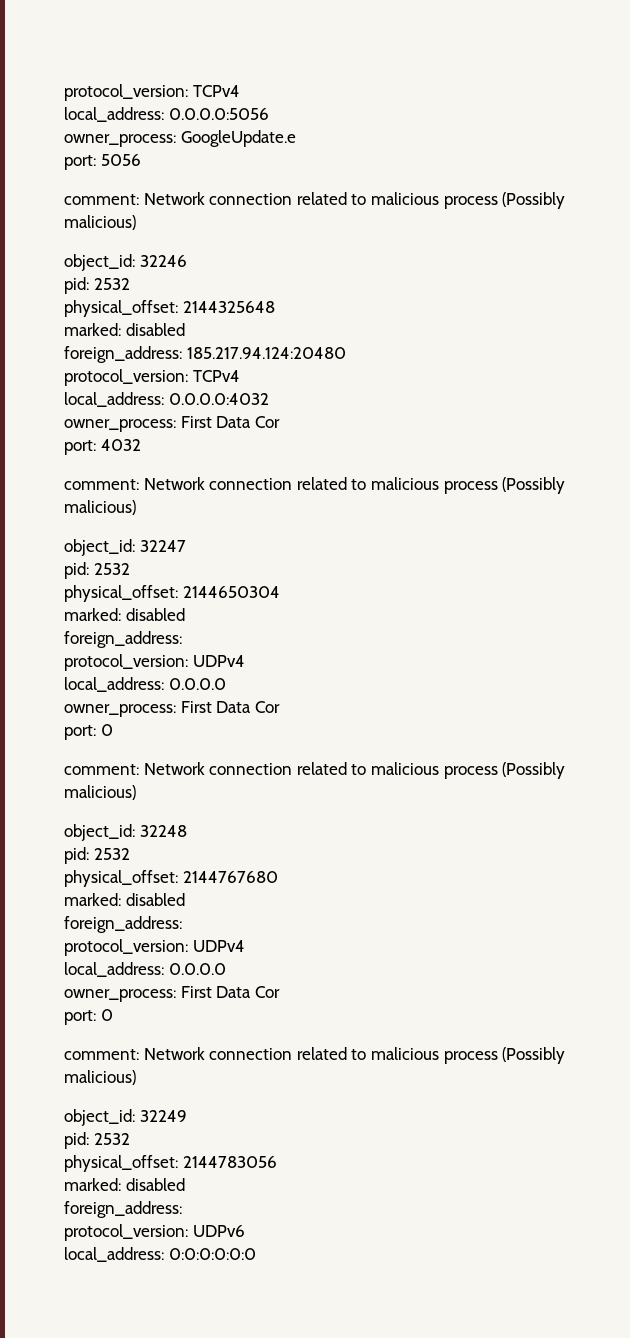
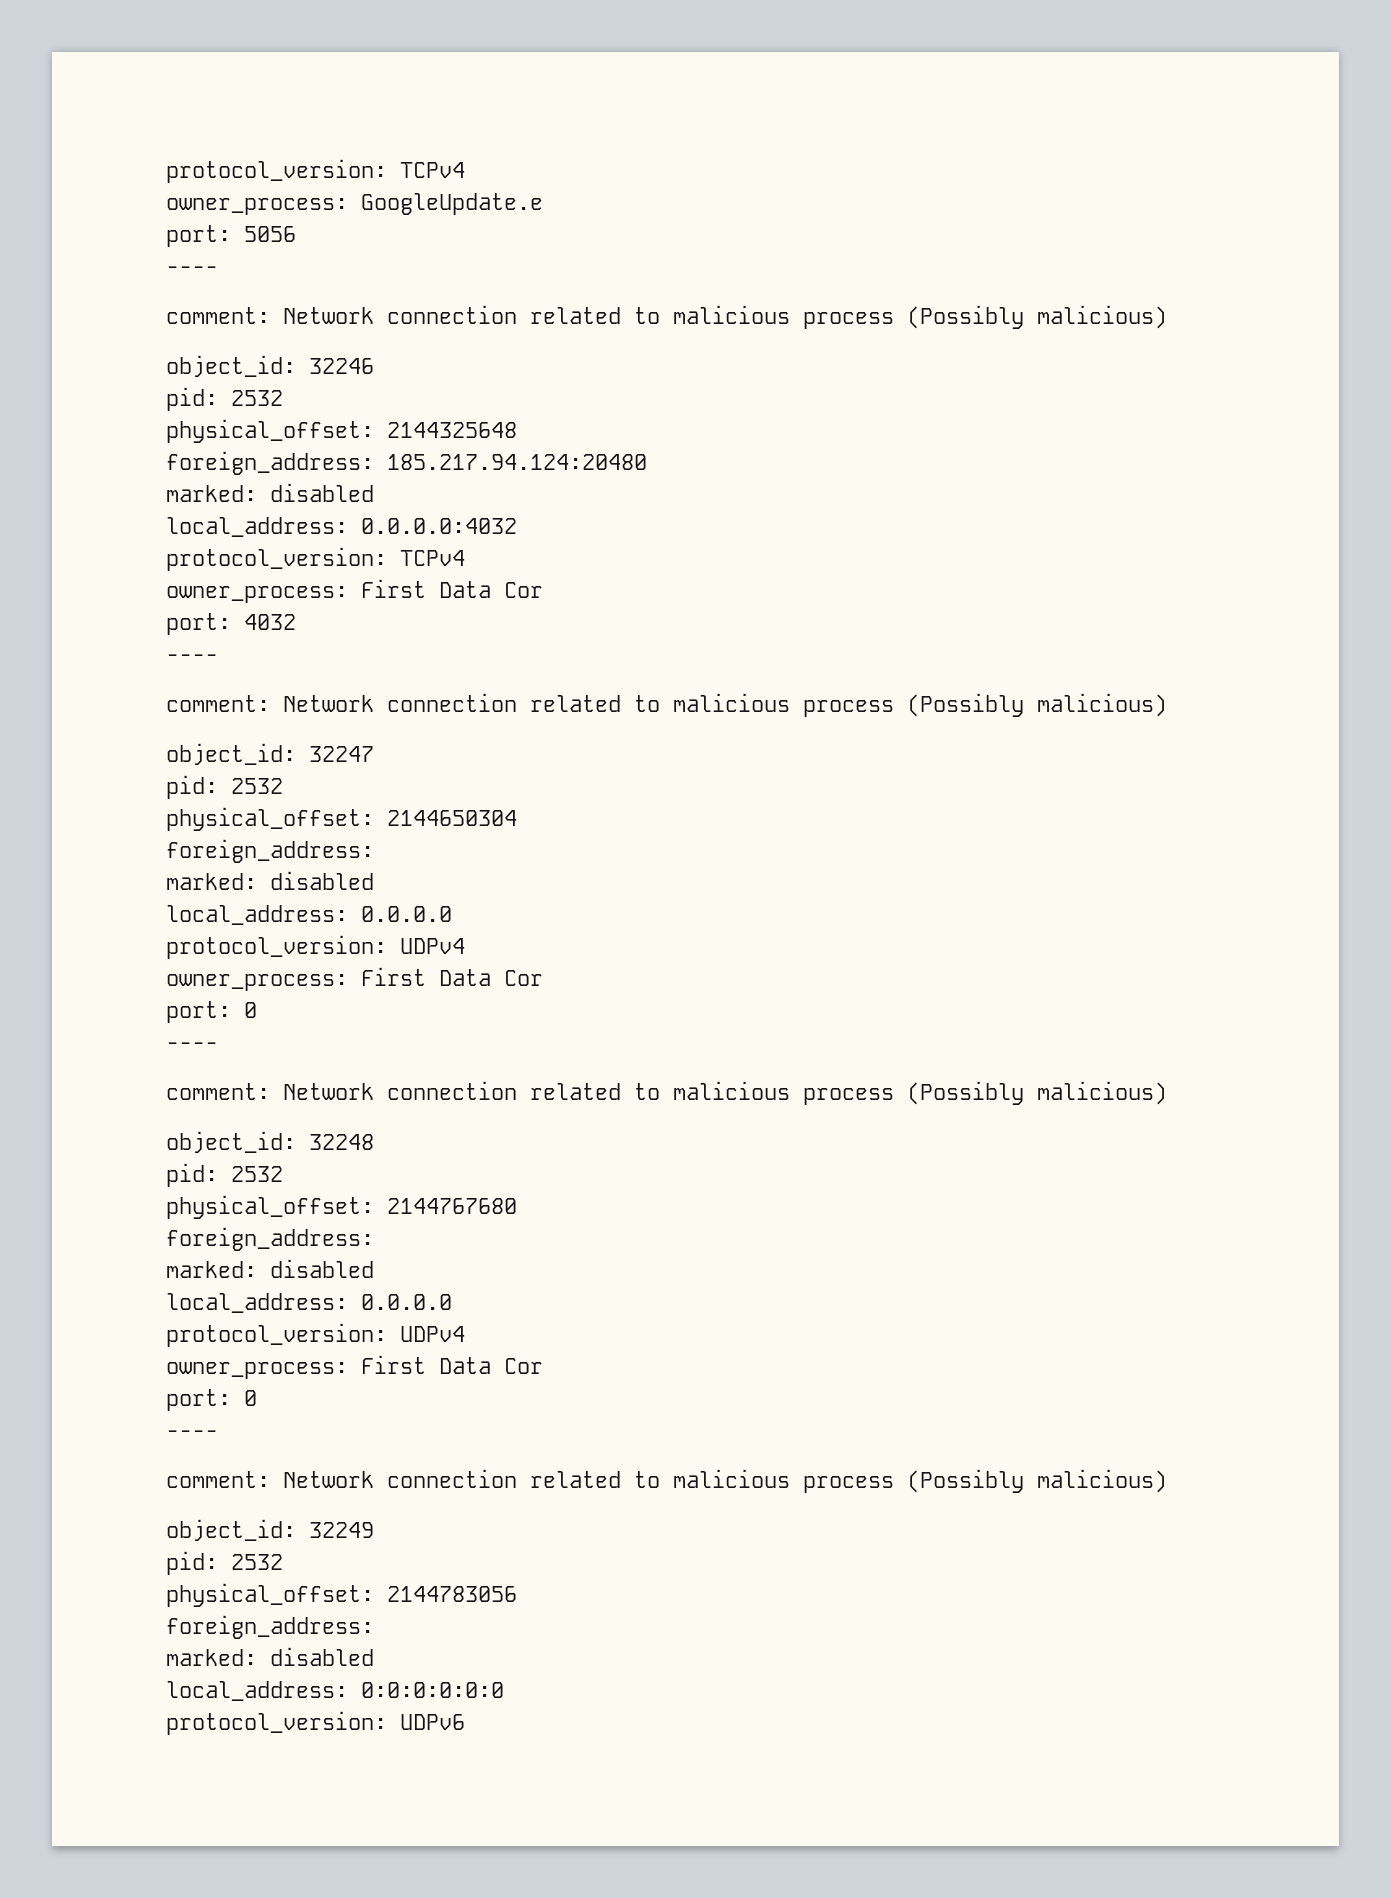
[64,84,240,101] [64,107,269,122] protocol_version: TCPv4 // local_address: 0.0.0.0:5056 -> [166,159,465,183] protocol_version: TCPv4
(141, 160) none -> [166,266,218,274] // ----
[64,323,185,336] [64,346,346,363] [64,369,240,386] [64,392,269,407] // marked: disabled // foreign_address: 185.217.94.124:20480 // protocol_version: TCPv4 // local_address: 0.0.0.0:4032 -> [166,451,647,475] [166,483,374,502] [166,517,517,537] [166,547,465,571] // foreign_address: 185.217.94.124:20480 // marked: disabled // local_address: 0.0.0.0:4032 // protocol_version: TCPv4
(141, 445) none -> [166,654,218,662] // ----
[64,608,185,621] [64,631,182,648] [64,654,245,671] [64,677,226,692] [64,701,280,717] [64,724,113,740] // marked: disabled // foreign_address: // protocol_version: UDPv4 // local_address: 0.0.0.0 // owner_process: First Data Cor // port: 0 -> [166,839,374,863] [166,871,374,890] [166,905,452,925] [166,935,465,959] [166,967,543,991] [166,1001,257,1023] [166,1042,218,1050] // foreign_address: // marked: disabled // local_address: 0.0.0.0 // protocol_version: UDPv4 // owner_process: First Data Cor // port: 0 // ----
[64,893,185,906] [64,916,182,933] [64,939,245,956] [64,962,226,977] [64,986,280,1002] [64,1009,113,1025] // marked: disabled // foreign_address: // protocol_version: UDPv4 // local_address: 0.0.0.0 // owner_process: First Data Cor // port: 0 -> [166,1227,374,1251] [166,1259,374,1278] [166,1293,452,1313] [166,1323,465,1347] [166,1355,543,1379] [166,1389,257,1411] [166,1430,218,1438] // foreign_address: // marked: disabled // local_address: 0.0.0.0 // protocol_version: UDPv4 // owner_process: First Data Cor // port: 0 // ----
[64,1178,185,1191] [64,1201,182,1218] // marked: disabled // foreign_address: -> [166,1615,374,1639] [166,1647,374,1666] [166,1681,504,1701] // foreign_address: // marked: disabled // local_address: 0:0:0:0:0:0
[64,1247,256,1262] // local_address: 0:0:0:0:0:0 -> (465, 1722) none

